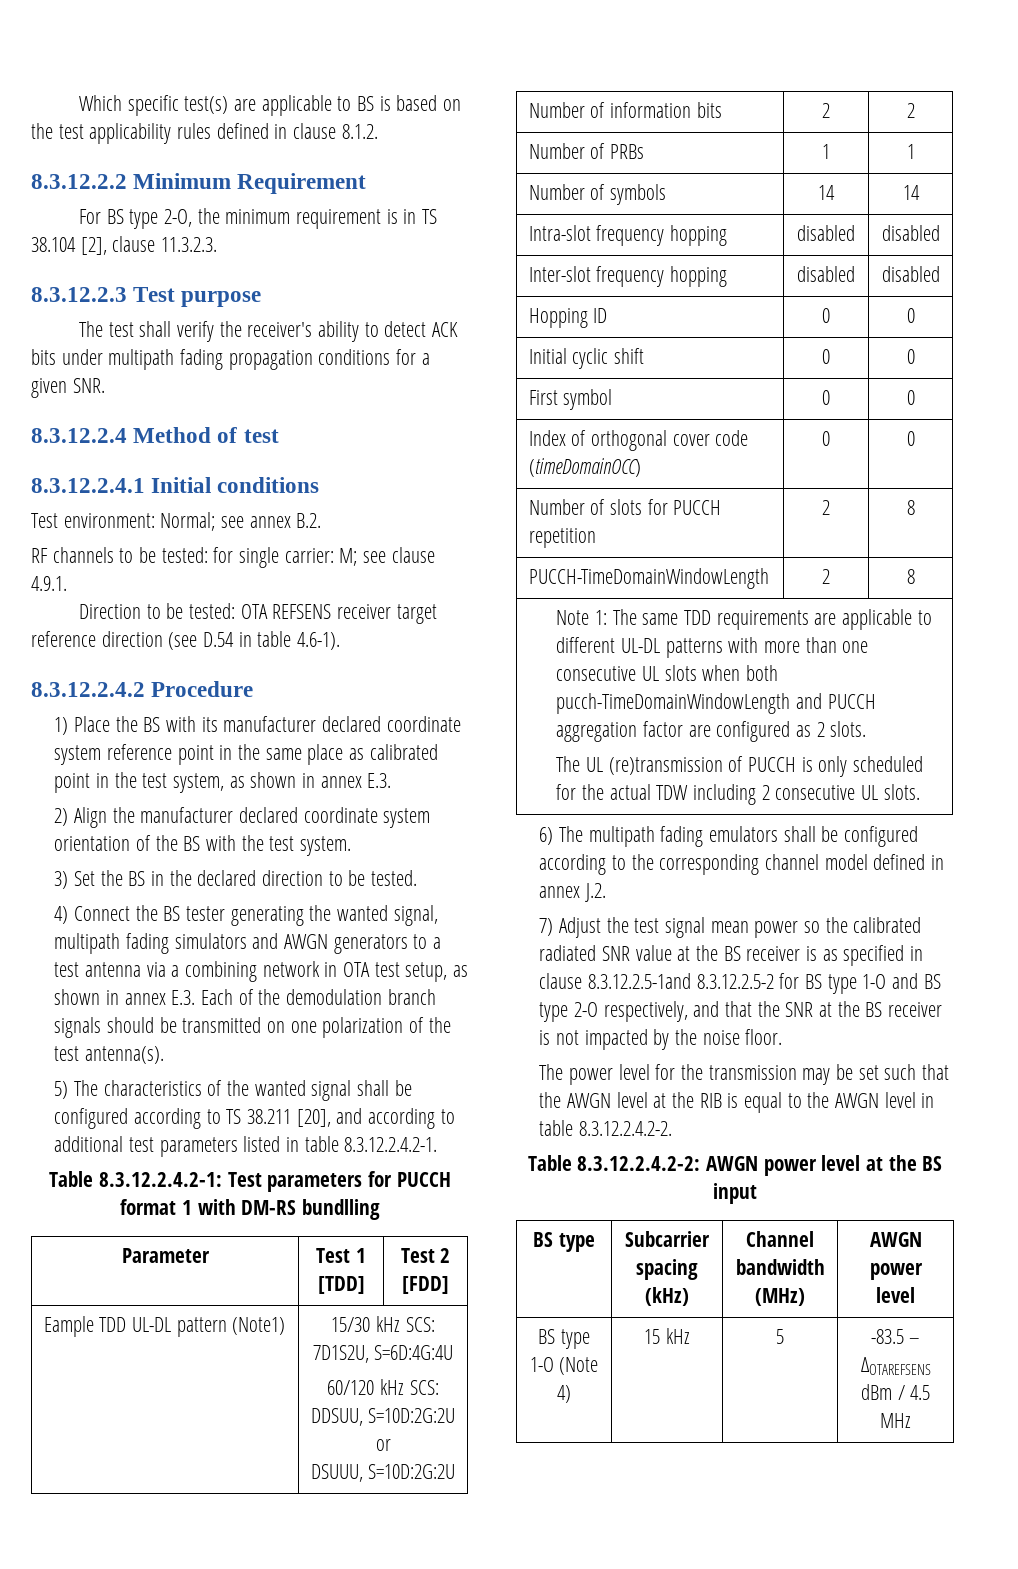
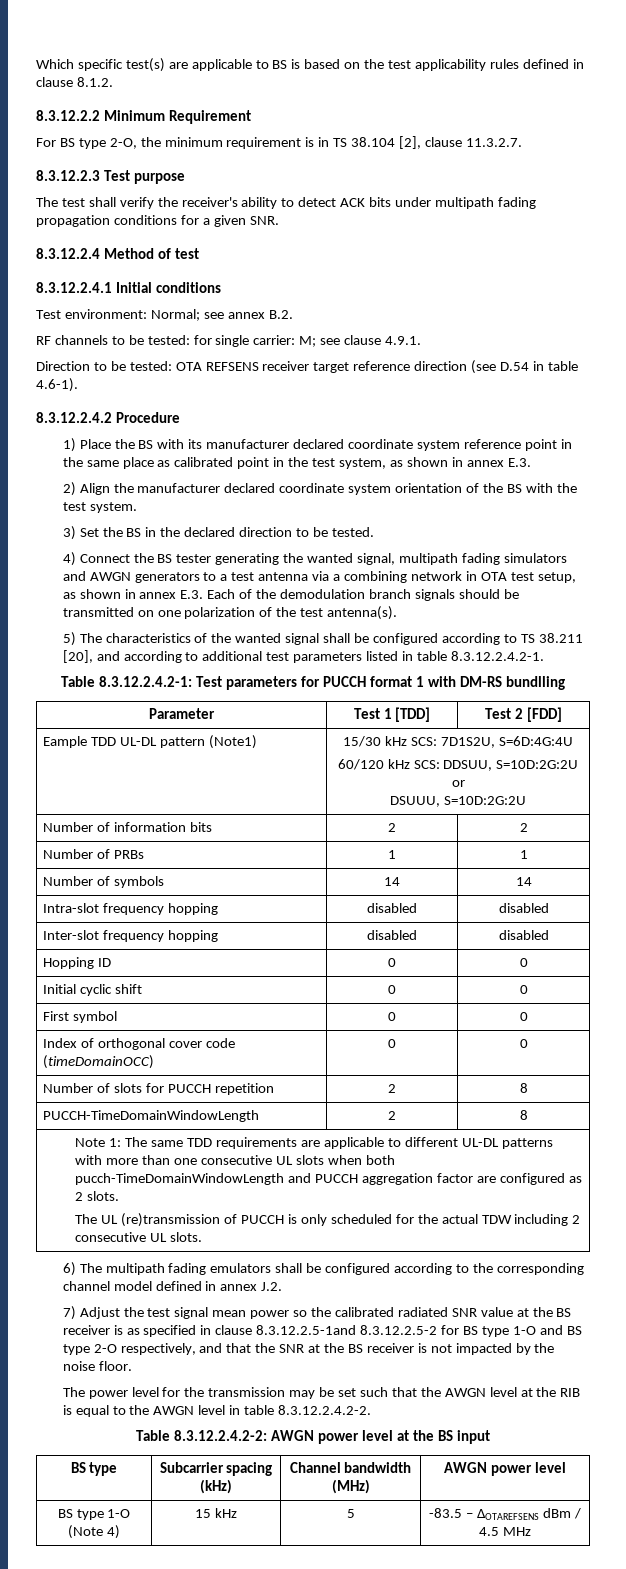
[161,237,218,252] 11.3.2.3. -> [465,138,522,147] 11.3.2.7.

